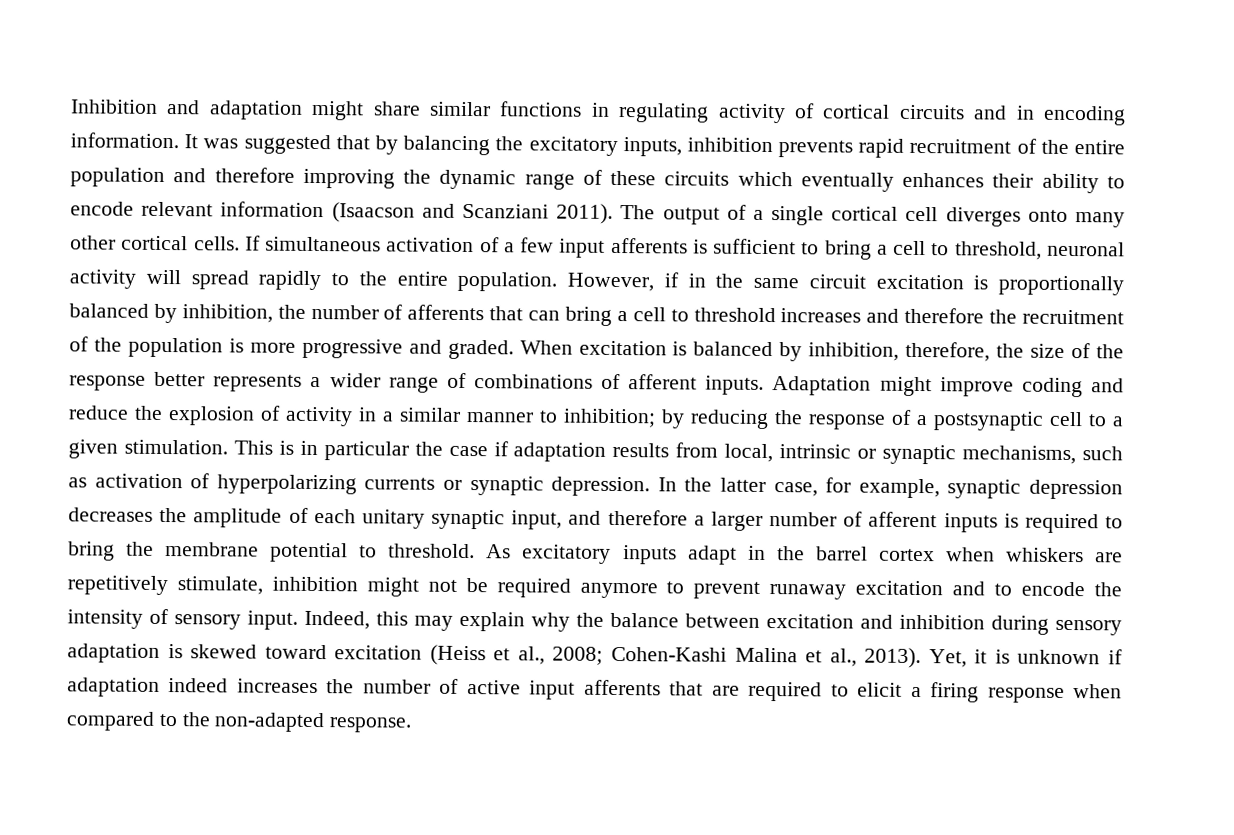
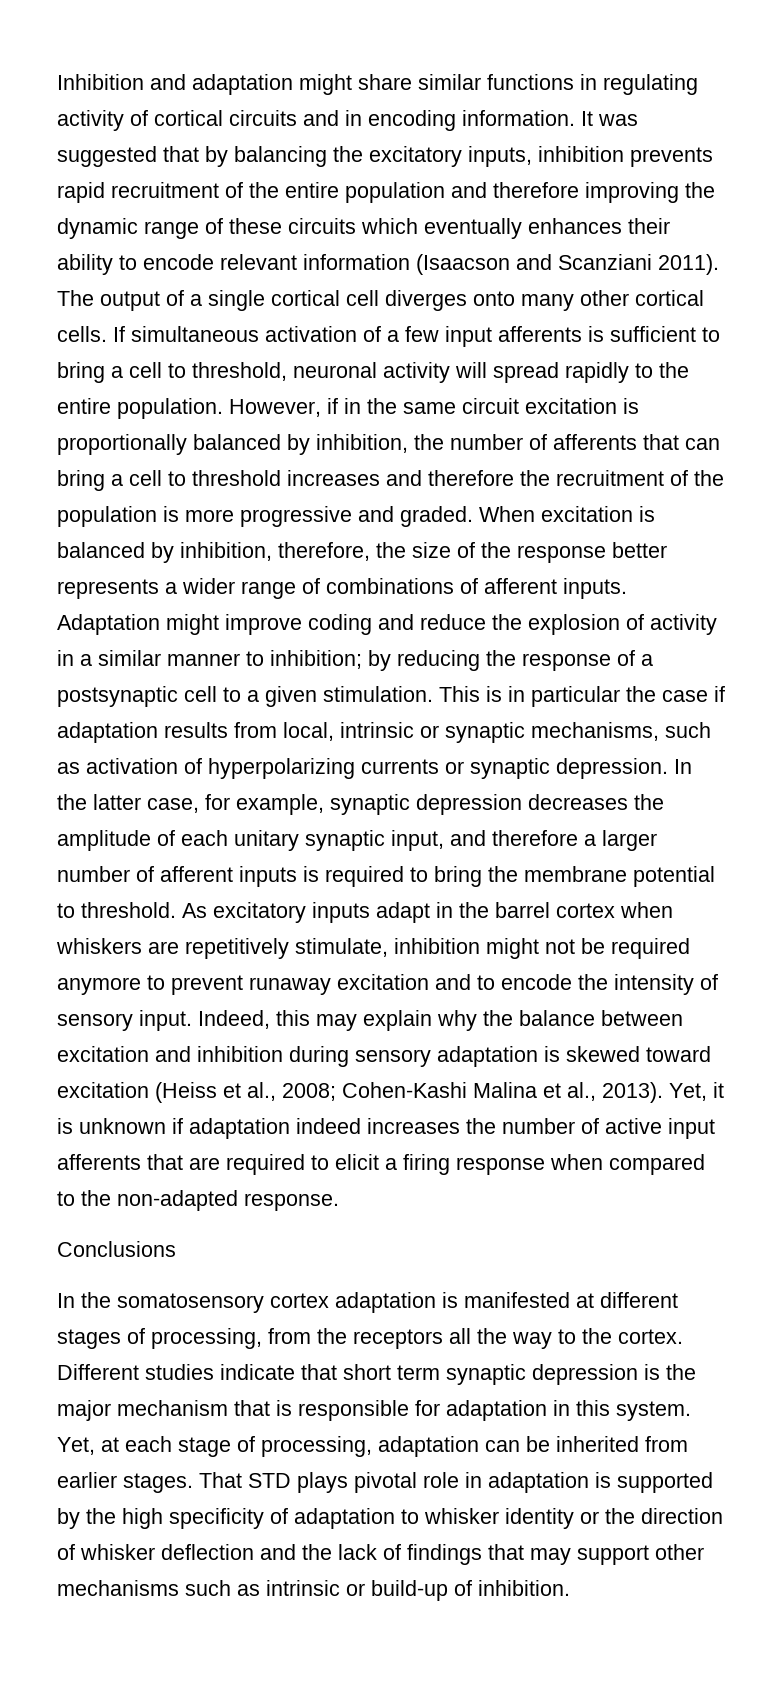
(413, 725) none -> [57,1241,176,1257] [57,1292,678,1313] [57,1328,683,1349] [57,1364,696,1385] [57,1400,691,1421] [57,1436,688,1457] [57,1472,713,1493] [57,1508,723,1529] [57,1544,704,1565] [57,1580,570,1601] // Conclusions // In the somatosensory cortex adaptation is manifested at different stages of processing, from the receptors all the way to the cortex. Different studies indicate that short term synaptic depression is the major mechanism that is responsible for adaptation in this system. Yet, at each stage of processing, adaptation can be inherited from earlier stages. That STD plays pivotal role in adaptation is supported by the high specificity of adaptation to whisker identity or the direction of whisker deflection and the lack of findings that may support other mechanisms such as intrinsic or build-up of inhibition.

